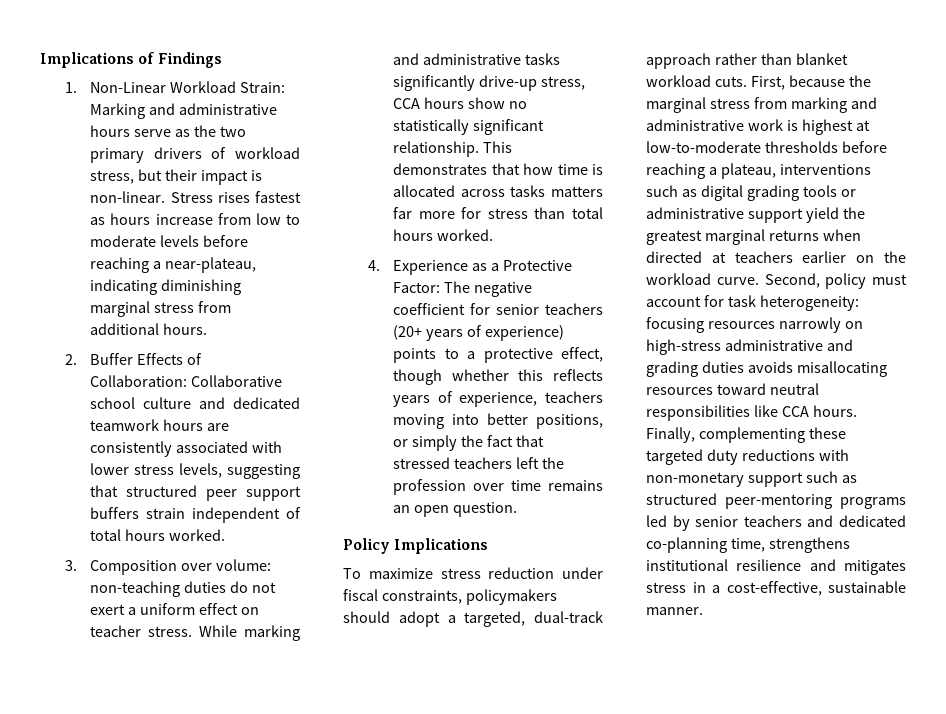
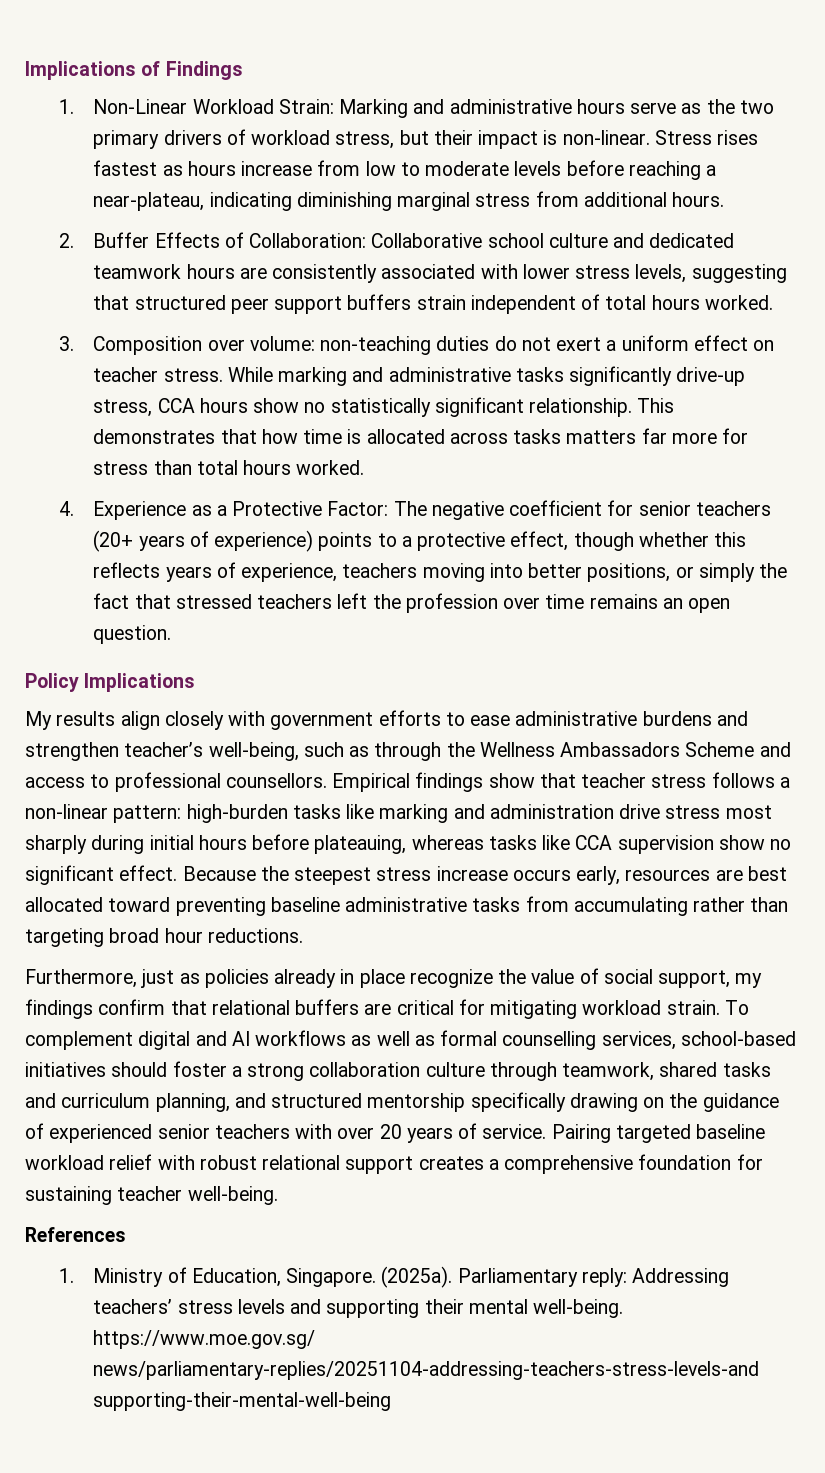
[343,567,603,579] [343,589,557,605] [343,611,603,627] [646,53,848,69] [646,75,871,90] [646,97,877,113] [646,119,870,135] [646,141,887,153] [646,163,871,179] [646,185,856,201] [646,207,865,223] [646,229,861,245] [646,251,906,263] [646,273,907,289] [646,295,859,311] [646,317,863,333] [646,339,853,355] [646,361,887,377] [646,383,819,395] [646,405,857,421] [646,427,846,443] [646,449,849,465] [646,471,857,487] [646,493,906,509] [646,515,906,531] [646,537,850,553] [646,559,906,575] [646,581,906,596] [646,607,703,615] To maximize stress reduction under fiscal constraints, policymakers should adopt a targeted, dual-track approach rather than blanket workload cuts. First, because the marginal stress from marking and administrative work is highest at low-to-moderate thresholds before reaching a plateau, interventions such as digital grading tools or administrative support yield the greatest marginal returns when directed at teachers earlier on the workload curve. Second, policy must account for task heterogeneity: focusing resources narrowly on high-stress administrative and grading duties avoids misallocating resources toward neutral responsibilities like CCA hours. Finally, complementing these targeted duty reductions with non-monetary support such as structured peer-mentoring programs led by senior teachers and dedicated co-planning time, strengthens institutional resilience and mitigates stress in a cost-effective, sustainable manner. -> [25,710,748,730] [25,742,791,761] [25,772,790,792] [25,804,772,823] [25,834,792,854] [25,865,787,885] [25,896,789,916] [25,928,303,947] [25,968,763,988] [25,999,749,1019] [25,1030,796,1050] [25,1061,771,1081] [25,1092,779,1112] [25,1123,766,1143] [25,1154,763,1174] [25,1186,278,1205] [25,1227,126,1242] [59,1266,730,1288] [93,1299,624,1318] [93,1330,316,1349] [93,1361,760,1380] [93,1392,392,1411] My results align closely with government efforts to ease administrative burdens and strengthen teacher’s well-being, such as through the Wellness Ambassadors Scheme and access to professional counsellors. Empirical findings show that teacher stress follows a non-linear pattern: high-burden tasks like marking and administration drive stress most sharply during initial hours before plateauing, whereas tasks like CCA supervision show no significant effect. Because the steepest stress increase occurs early, resources are best allocated toward preventing baseline administrative tasks from accumulating rather than targeting broad hour reductions. // Furthermore, just as policies already in place recognize the value of social support, my findings confirm that relational buffers are critical for mitigating workload strain. To complement digital and AI workflows as well as formal counselling services, school-based initiatives should foster a strong collaboration culture through teamwork, shared tasks and curriculum planning, and structured mentorship specifically drawing on the guidance of experienced senior teachers with over 20 years of service. Pairing targeted baseline workload relief with robust relational support creates a comprehensive foundation for sustaining teacher well-being. // References // 1. Ministry of Education, Singapore. (2025a). Parliamentary reply: Addressing teachers’ stress levels and supporting their mental well-being. https://www.moe.gov.sg/ news/parliamentary-replies/20251104-addressing-teachers-stress-levels-and supporting-their-mental-well-being

